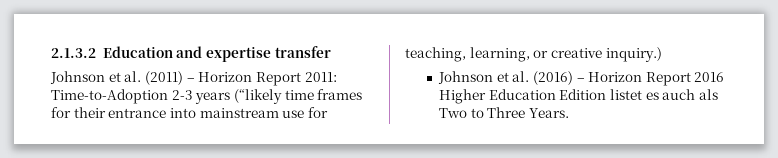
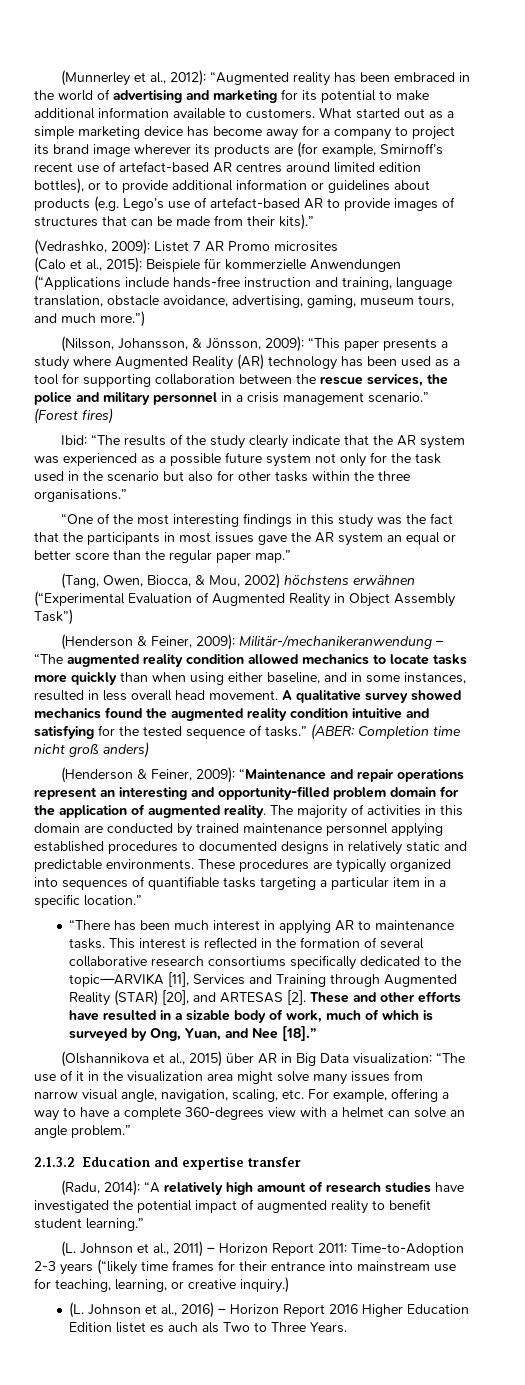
(51, 53) none -> [60,70,470,86] [34,89,429,103] [34,107,454,119] [34,125,455,140] [34,142,443,158] [34,161,421,173] [34,178,430,194] [34,196,455,212] [34,214,314,230] [34,239,338,255] [34,257,401,273] [34,275,452,291] [34,295,454,308] [34,311,145,327] [60,336,448,352] [34,354,460,370] [34,373,448,387] [34,392,429,405] [34,408,113,424] [60,434,465,449] [34,452,441,467] [34,470,410,482] [34,489,127,502] [60,513,453,528] [34,532,456,546] [34,550,291,563] [60,573,415,589] [34,591,455,607] [34,609,73,625] [60,634,444,650] [34,653,467,667] [34,672,466,685] [34,690,461,703] [34,707,429,721] [34,724,461,740] [34,742,149,758] [60,767,464,783] [34,786,459,800] [34,804,463,819] [34,823,443,837] [34,841,467,855] [34,859,451,873] [34,876,446,890] [34,894,142,908] [69,919,455,934] [69,937,425,949] [69,955,462,970] [69,972,458,987] [69,990,462,1006] [69,1009,434,1023] [69,1026,317,1041] [60,1051,465,1067] [34,1070,423,1085] [34,1088,449,1102] [34,1107,465,1121] [34,1125,131,1138] (Munnerley et al., 2012): “Augmented reality has been embraced in the world of advertising and marketing for its potential to make additional information available to customers. What started out as a simple marketing device has become away for a company to project its brand image wherever its products are (for example, Smirnoff’s recent use of artefact-based AR centres around limited edition bottles), or to provide additional information or guidelines about products (e.g. Lego’s use of artefact-based AR to provide images of structures that can be made from their kits).” // (Vedrashko, 2009): Listet 7 AR Promo microsites // (Calo et al., 2015): Beispiele für kommerzielle Anwendungen (“Applications include hands-free instruction and training, language translation, obstacle avoidance, advertising, gaming, museum tours, and much more.”) // (Nilsson, Johansson, & Jönsson, 2009): “This paper presents a study where Augmented Reality (AR) technology has been used as a tool for supporting collaboration between the rescue services, the police and military personnel in a crisis management scenario.” (Forest fires) // Ibid: “The results of the study clearly indicate that the AR system was experienced as a possible future system not only for the task used in the scenario but also for other tasks within the three organisations.” // “One of the most interesting findings in this study was the fact that the participants in most issues gave the AR system an equal or better score than the regular paper map.” // (Tang, Owen, Biocca, & Mou, 2002) höchstens erwähnen (“Experimental Evaluation of Augmented Reality in Object Assembly Task”) // (Henderson & Feiner, 2009): Militär-/mechanikeranwendung – “The augmented reality condition allowed mechanics to locate tasks more quickly than when using either baseline, and in some instances, resulted in less overall head movement. A qualitative survey showed mechanics found the augmented reality condition intuitive and satisfying for the tested sequence of tasks.” (ABER: Completion time nicht groß anders) // (Henderson & Feiner, 2009): “Maintenance and repair operations represent an interesting and opportunity-filled problem domain for the application of augmented reality. The majority of activities in this domain are conducted by trained maintenance personnel applying established procedures to documented designs in relatively static and predictable environments. These procedures are typically organized into sequences of quantifiable tasks targeting a particular item in a specific location.” // “There has been much interest in applying AR to maintenance tasks. This interest is reflected in the formation of several collaborative research consortiums specifically dedicated to the topic—ARVIKA [11], Services and Training through Augmented Reality (STAR) [20], and ARTESAS [2]. These and other efforts have resulted in a sizable body of work, much of which is surveyed by Ong, Yuan, and Nee [18].” // (Olshannikova et al., 2015) über AR in Big Data visualization: “The use of it in the visualization area might solve many issues from narrow visual angle, navigation, scaling, etc. For example, offering a way to have a complete 360-degrees view with a helmet can solve an angle problem.” //
[50,71,183,85] Johnson et al. (2011) -> [60,1180,464,1196] [34,1199,431,1214] [34,1218,144,1231] [60,1241,203,1257] (Radu, 2014): “A relatively high amount of research studies have investigated the potential impact of augmented reality to benefit student learning.” // (L. Johnson et al., 2011)
[437,71,573,85] Johnson et al. (2016) -> [69,1302,215,1318] (L. Johnson et al., 2016)

